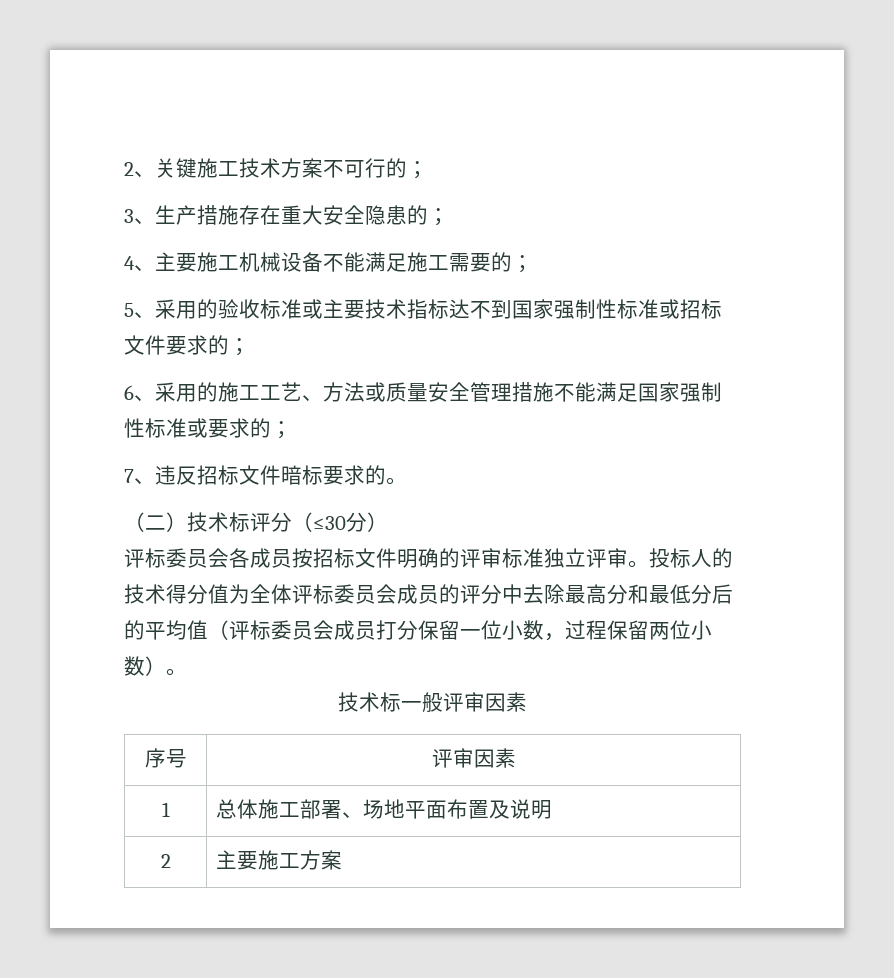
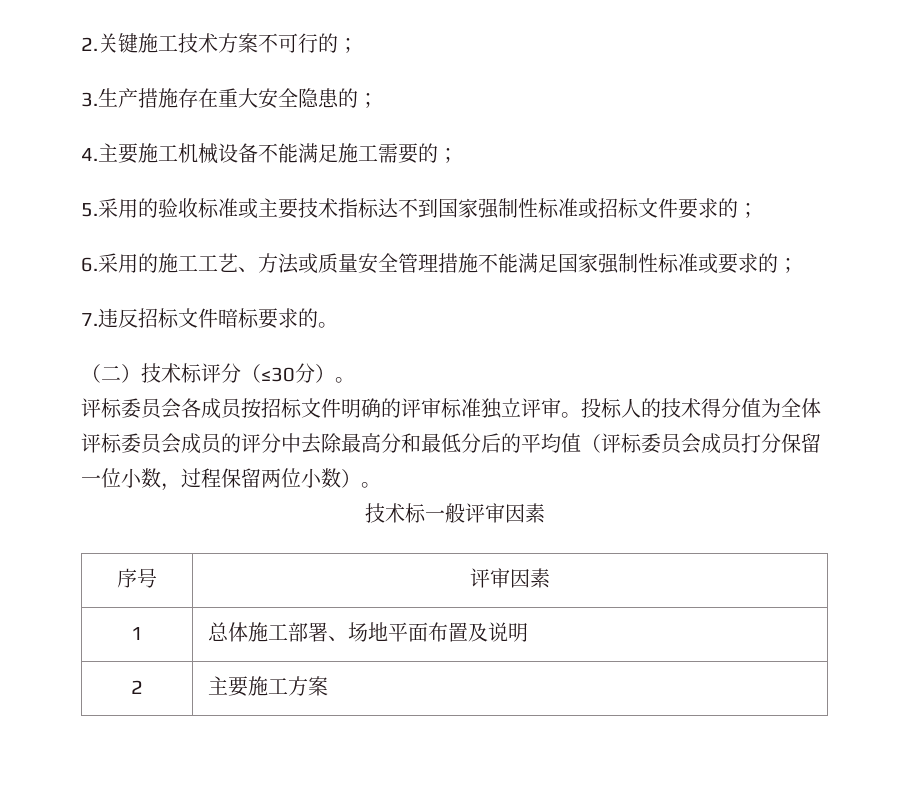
[124,162,155,177] 2、 -> [81,37,98,51] 2.
[124,209,155,224] 3、 -> [81,92,98,107] 3.
[124,256,155,271] 4、 -> [81,148,98,161] 4.
[124,303,155,318] 5、 -> [81,203,98,217] 5.
[124,385,155,401] 6、 -> [81,257,98,272] 6.
[124,469,155,484] 7、 -> [81,313,98,326] 7.
(388, 522) none -> [335,377,355,383] 。

